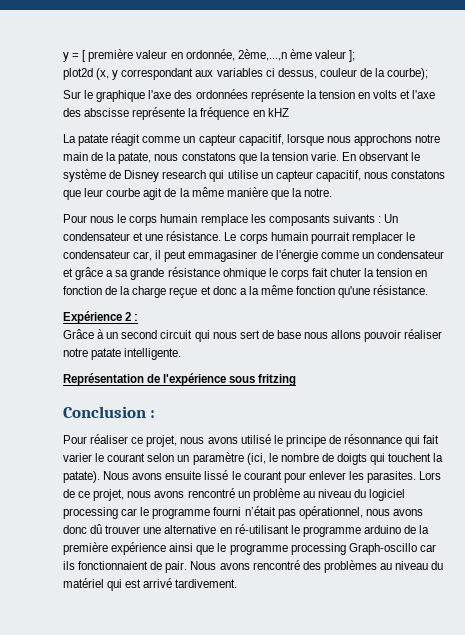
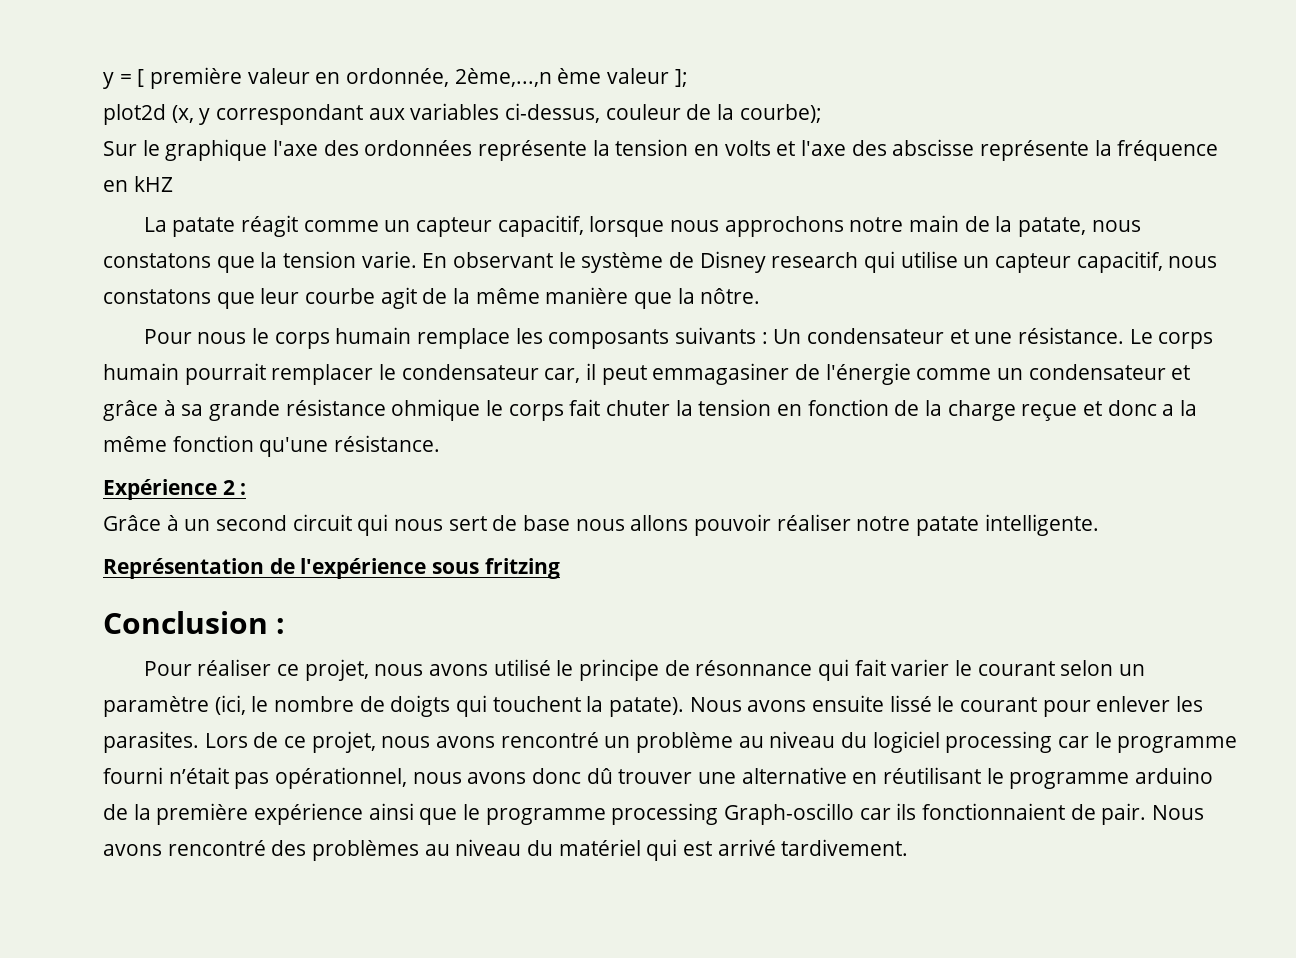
[265,68,317,79] ci dessus, -> [505,103,601,123] ci-dessus,
[304,188,333,197] notre. -> [700,288,761,304] nôtre.
[106,270,114,277] a -> [163,400,176,416] à
[234,524,289,534] ré-utilisant -> [883,767,982,784] réutilisant

